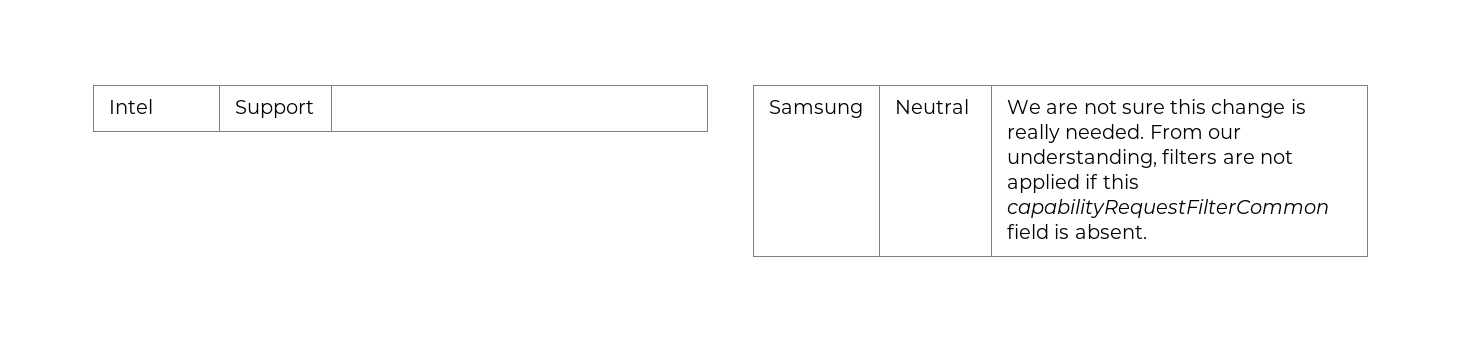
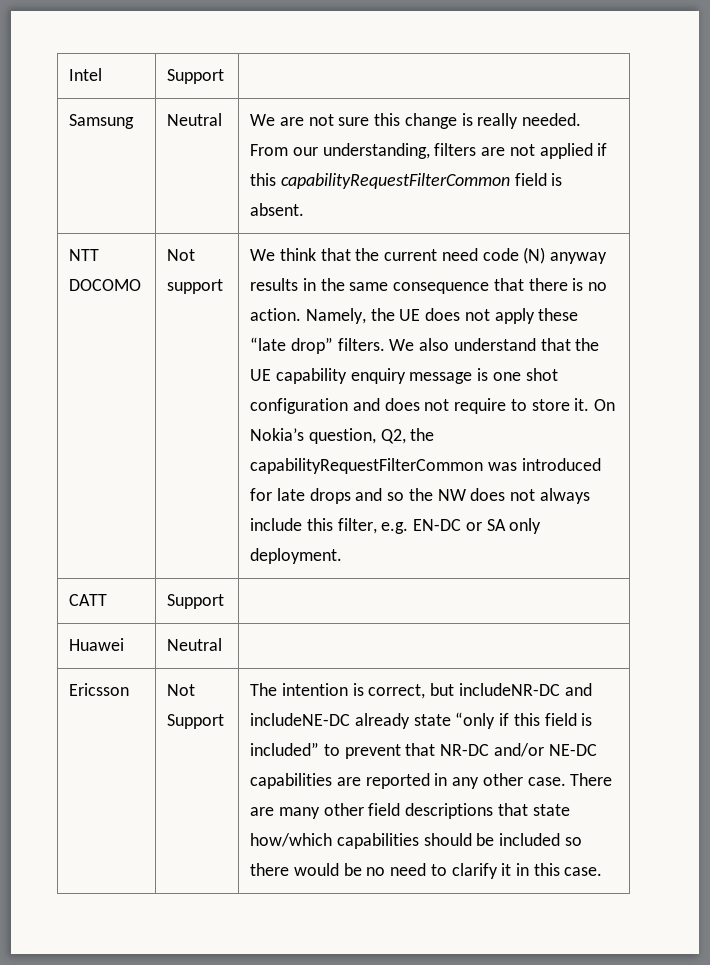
(1147, 231) none -> [69,249,100,261] [69,279,142,291] [167,249,196,261] [167,279,224,294] [250,247,608,264] [250,278,608,294] [250,308,579,324] [250,337,600,354] [250,368,558,384] [250,398,616,414] [250,428,435,444] [250,458,601,474] [250,488,590,504] [250,518,542,534] [250,548,343,564] [69,594,108,606] [167,594,225,609] [69,638,125,651] [167,638,223,651] [69,683,130,696] [167,684,196,696] [167,714,225,729] [250,683,592,699] [250,712,593,729] [250,742,597,759] [250,773,613,789] [250,803,570,819] [250,833,582,849] [250,863,603,879] // NTT DOCOMO | Not support | We think that the current need code (N) anyway results in the same consequence that there is no action. Namely, the UE does not apply these “late drop” filters. We also understand that the UE capability enquiry message is one shot configuration and does not require to store it. On Nokia’s question, Q2, the capabilityRequestFilterCommon was introduced for late drops and so the NW does not always include this filter, e.g. EN-DC or SA only deployment. // CATT | Support | // Huawei | Neutral | // Ericsson | Not Support | The intention is correct, but includeNR-DC and includeNE-DC already state “only if this field is included” to prevent that NR-DC and/or NE-DC capabilities are reported in any other case. There are many other field descriptions that state how/which capabilities should be included so there would be no need to clarify it in this case.

